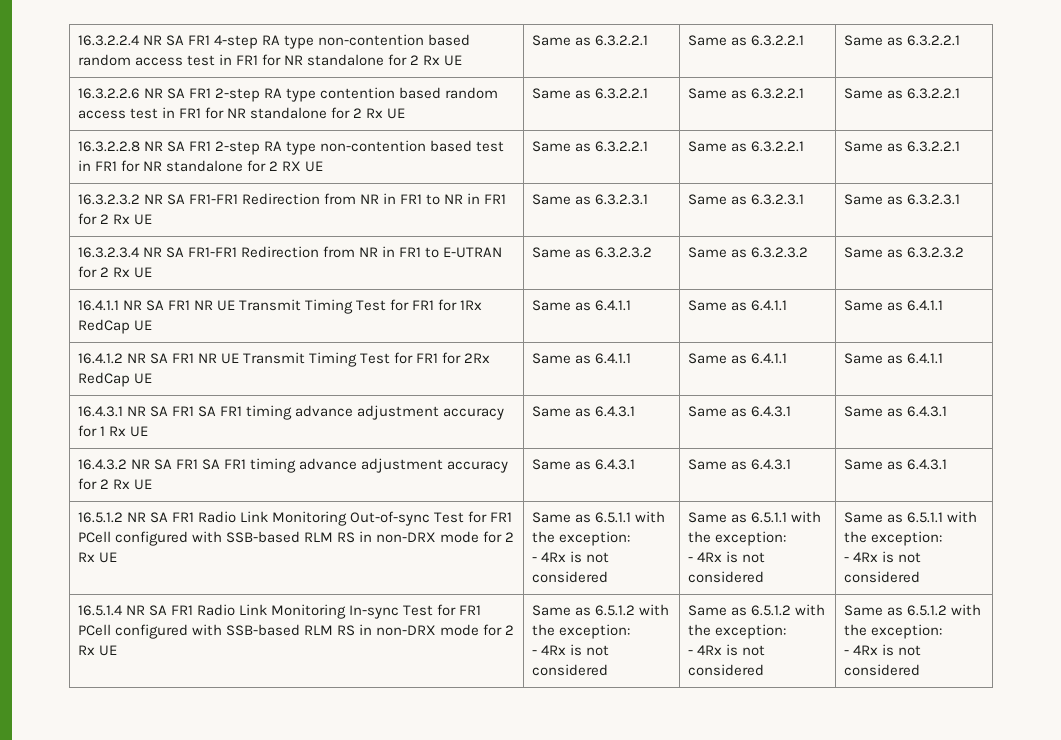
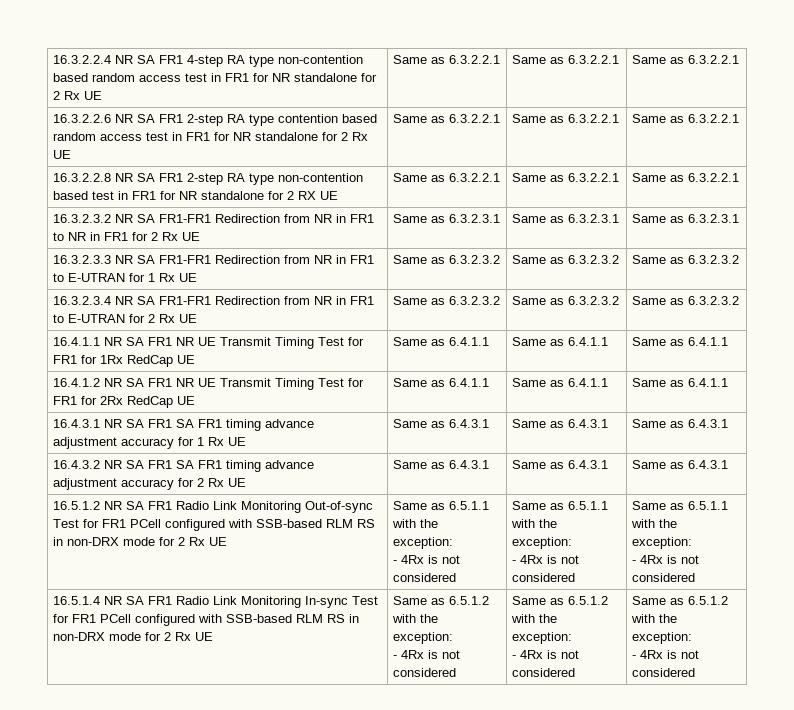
(960, 199) none -> [53,255,375,264] [53,273,198,282] [393,255,501,264] [512,255,620,264] [632,255,740,264] // 16.3.2.3.3 NR SA FR1-FR1 Redirection from NR in FR1 to E-UTRAN for 1 Rx UE | Same as 6.3.2.3.2 | Same as 6.3.2.3.2 | Same as 6.3.2.3.2

